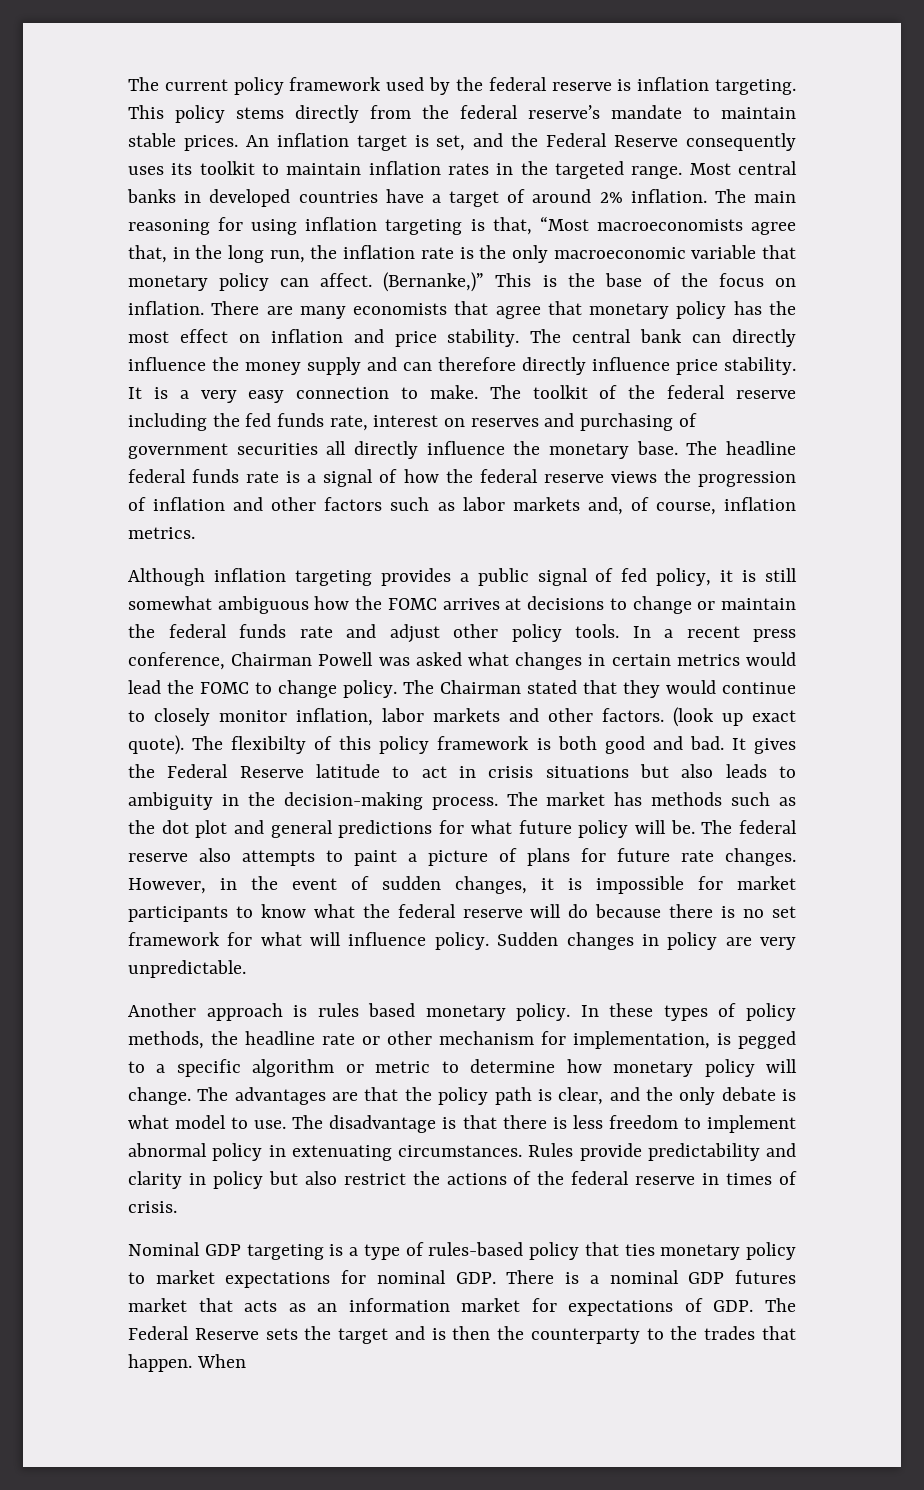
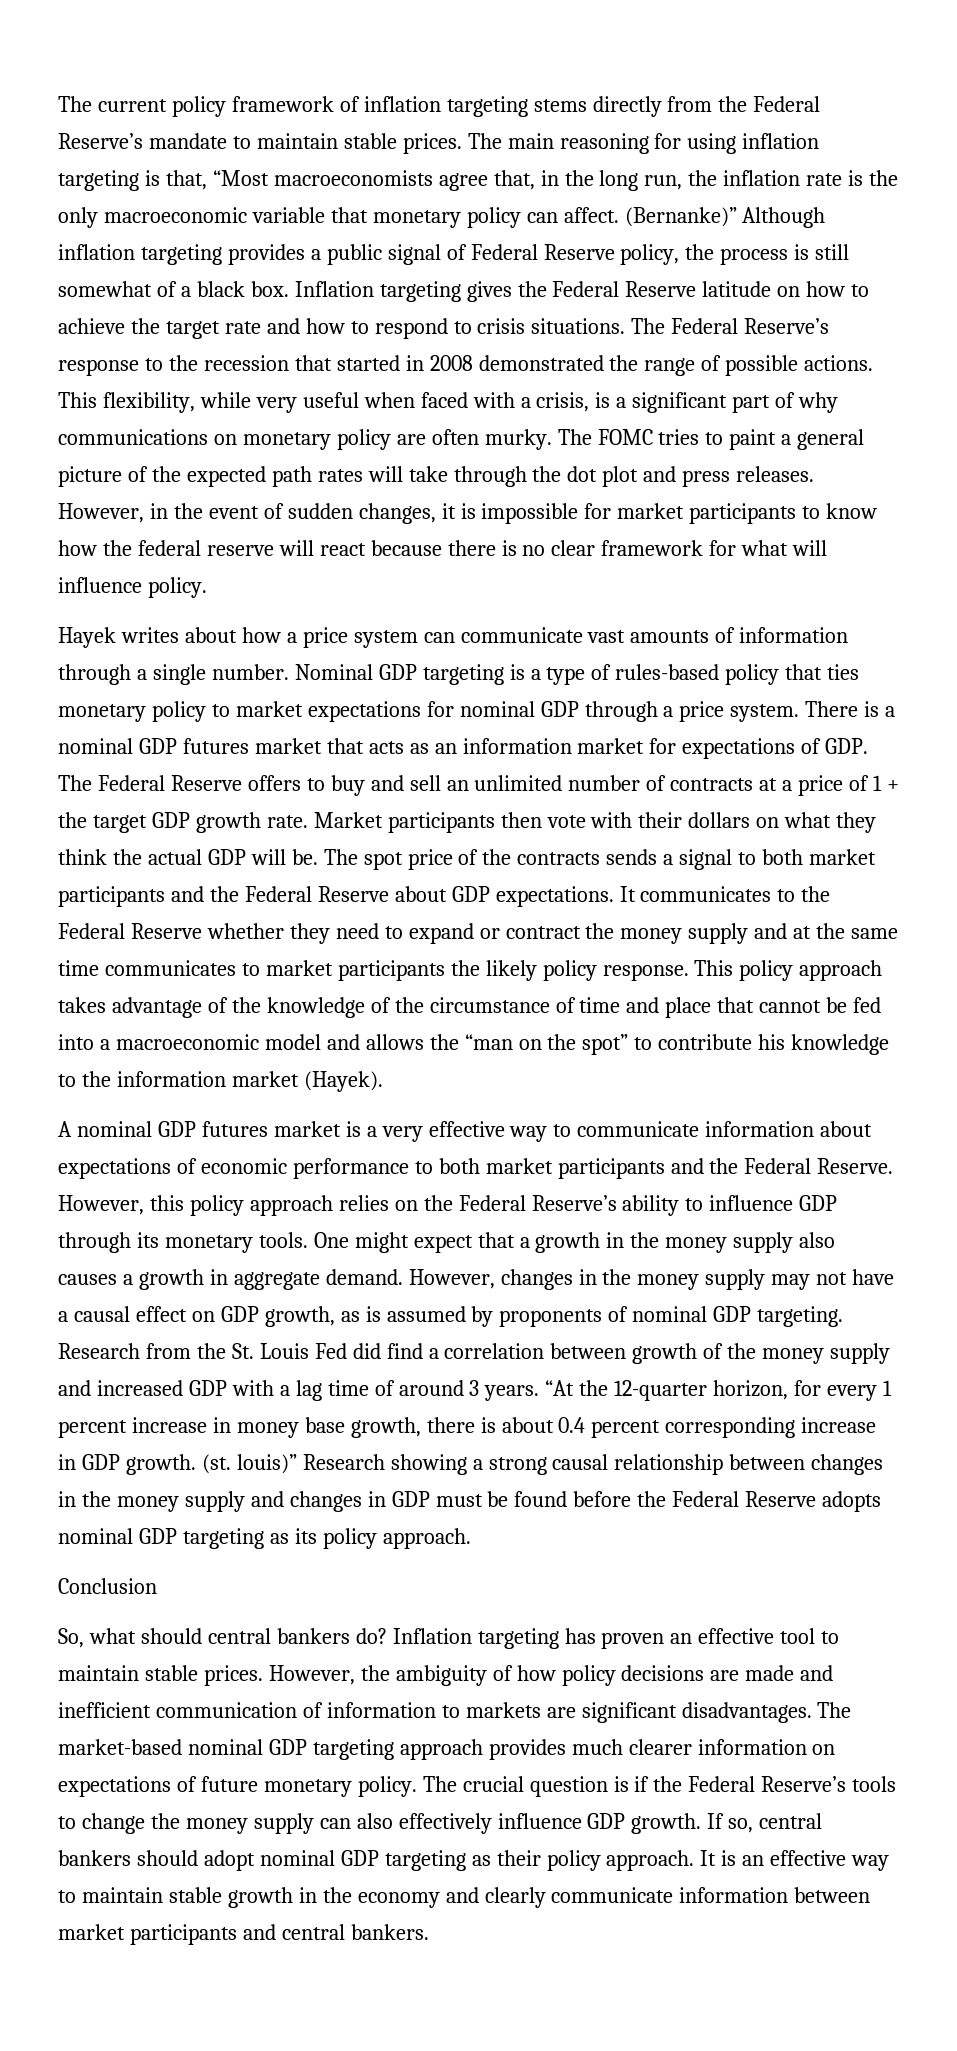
[386,77,796,95] [128,105,225,123] used by the federal reserve is inflation targeting. This policy -> [339,96,528,117] of inflation targeting
[460,105,600,119] federal reserve’s -> [753,96,821,112] [58,133,143,149] Federal Reserve’s
[245,133,797,151] [128,161,797,179] [127,189,707,207] An inflation target is set, and the Federal Reserve consequently uses its toolkit to maintain inflation rates in the targeted range. Most central banks in developed countries have a target of around 2% inflation. -> (462, 143) none
[383,272,797,292] [128,301,796,319] [128,329,796,347] [128,357,796,375] [128,385,796,403] [128,413,697,431] [128,441,796,459] [128,469,797,487] [128,497,796,515] [128,527,195,539] (Bernanke,)” This is the base of the focus on inflation. There are many economists that agree that monetary policy has the most effect on inflation and price stability. The central bank can directly influence the money supply and can therefore directly influence price stability. It is a very easy connection to make. The toolkit of the federal reserve including the fed funds rate, interest on reserves and purchasing of government securities all directly influence the monetary base. The headline federal funds rate is a signal of how the federal reserve views the progression of inflation and other factors such as labor markets and, of course, inflation metrics. // -> [624,207,737,227] (Bernanke)”
[621,568,797,586] [128,596,797,614] [128,624,796,643] [128,652,796,670] [128,680,796,698] [128,707,796,727] [128,735,746,755] fed policy, it is still somewhat ambiguous how the FOMC arrives at decisions to change or maintain the federal funds rate and adjust other policy tools. In a recent press conference, Chairman Powell was asked what changes in certain metrics would lead the FOMC to change policy. The Chairman stated that they would continue to closely monitor inflation, labor markets and other factors. (look up exact quote). The flexibilty of this policy framework is both good and bad. It -> [470,244,850,265] [58,281,461,302] Federal Reserve policy, the process is still somewhat of a black box. Inflation targeting
[392,764,797,778] [128,792,796,810] [128,820,798,838] [128,848,796,866] to act in crisis situations but also leads to ambiguity in the decision-making process. The market has methods such as the dot plot and general predictions for what future policy will be. The federal reserve also attempts to paint a picture of plans for future rate changes. -> [777,281,870,297] [58,318,830,339] [58,355,874,376] [58,392,839,413] [58,429,865,450] [58,466,815,487] on how to achieve the target rate and how to respond to crisis situations. The Federal Reserve’s response to the recession that started in 2008 demonstrated the range of possible actions. This flexibility, while very useful when faced with a crisis, is a significant part of why communications on monetary policy are often murky. The FOMC tries to paint a general picture of the expected path rates will take through the dot plot and press releases.
[313,904,355,918] what -> [58,540,97,556] how
[568,904,589,918] do -> [319,543,366,556] react
[771,906,796,918] set -> [551,540,596,556] clear
[497,932,797,950] [128,960,246,978] [128,1003,796,1021] [128,1031,796,1049] [128,1059,797,1077] [128,1087,796,1105] [128,1115,797,1133] [128,1143,796,1161] [128,1171,798,1189] [128,1201,177,1213] Sudden changes in policy are very unpredictable. // Another approach is rules based monetary policy. In these types of policy methods, the headline rate or other mechanism for implementation, is pegged to a specific algorithm or metric to determine how monetary policy will change. The advantages are that the policy path is clear, and the only debate is what model to use. The disadvantage is that there is less freedom to implement abnormal policy in extenuating circumstances. Rules provide predictability and clarity in policy but also restrict the actions of the federal reserve in times of crisis. // -> [58,627,849,648] [58,664,289,685] // Hayek writes about how a price system can communicate vast amounts of information through a single number.
[455,1272,496,1284] GDP. -> [540,701,800,722] GDP through a price system.
[265,1326,796,1344] [128,1354,246,1372] sets the target and is then the counterparty to the trades that happen. When -> [247,775,899,796] [58,812,877,833] [58,849,876,870] [58,886,831,907] [58,923,899,944] [58,960,883,981] [58,997,882,1018] [58,1034,890,1055] [58,1071,383,1092] [58,1121,873,1142] [58,1158,894,1179] [58,1195,838,1216] [58,1232,836,1253] [58,1269,895,1290] [58,1306,844,1327] [58,1343,891,1364] [58,1380,892,1401] [58,1417,877,1438] [58,1454,884,1475] [58,1491,882,1512] [58,1528,471,1549] [58,1578,157,1594] [58,1628,840,1649] [58,1665,834,1686] [58,1702,852,1723] [58,1739,836,1760] [58,1776,897,1797] [58,1813,823,1834] [58,1850,890,1871] [58,1887,871,1908] [58,1924,429,1945] offers to buy and sell an unlimited number of contracts at a price of 1 + the target GDP growth rate. Market participants then vote with their dollars on what they think the actual GDP will be. The spot price of the contracts sends a signal to both market participants and the Federal Reserve about GDP expectations. It communicates to the Federal Reserve whether they need to expand or contract the money supply and at the same time communicates to market participants the likely policy response. This policy approach takes advantage of the knowledge of the circumstance of time and place that cannot be fed into a macroeconomic model and allows the “man on the spot” to contribute his knowledge to the information market (Hayek). // A nominal GDP futures market is a very effective way to communicate information about expectations of economic performance to both market participants and the Federal Reserve. However, this policy approach relies on the Federal Reserve’s ability to influence GDP through its monetary tools. One might expect that a growth in the money supply also causes a growth in aggregate demand. However, changes in the money supply may not have a causal effect on GDP growth, as is assumed by proponents of nominal GDP targeting. Research from the St. Louis Fed did find a correlation between growth of the money supply and increased GDP with a lag time of around 3 years. “At the 12-quarter horizon, for every 1 percent increase in money base growth, there is about 0.4 percent corresponding increase in GDP growth. (st. louis)” Research showing a strong causal relationship between changes in the money supply and changes in GDP must be found before the Federal Reserve adopts nominal GDP targeting as its policy approach. // Conclusion // So, what should central bankers do? Inflation targeting has proven an effective tool to maintain stable prices. However, the ambiguity of how policy decisions are made and inefficient communication of information to markets are significant disadvantages. The market-based nominal GDP targeting approach provides much clearer information on expectations of future monetary policy. The crucial question is if the Federal Reserve’s tools to change the money supply can also effectively influence GDP growth. If so, central bankers should adopt nominal GDP targeting as their policy approach. It is an effective way to maintain stable growth in the economy and clearly communicate information between market participants and central bankers.

